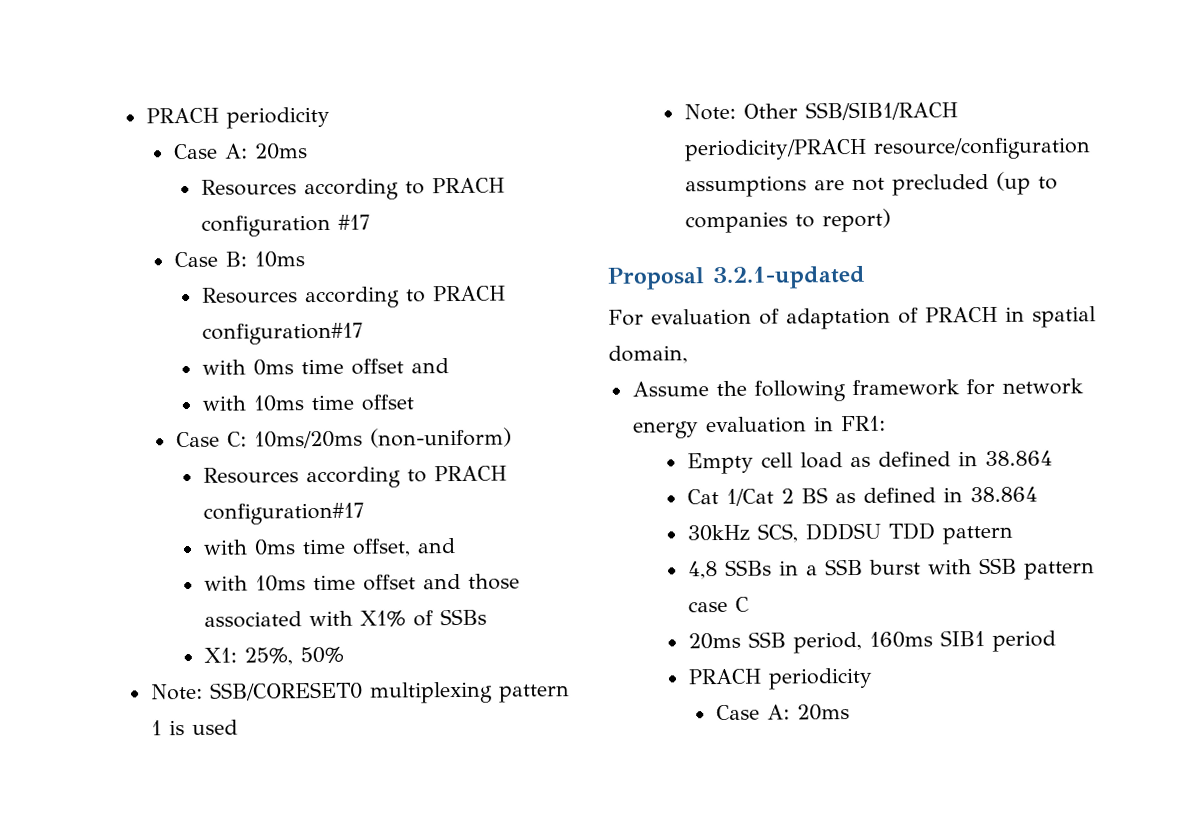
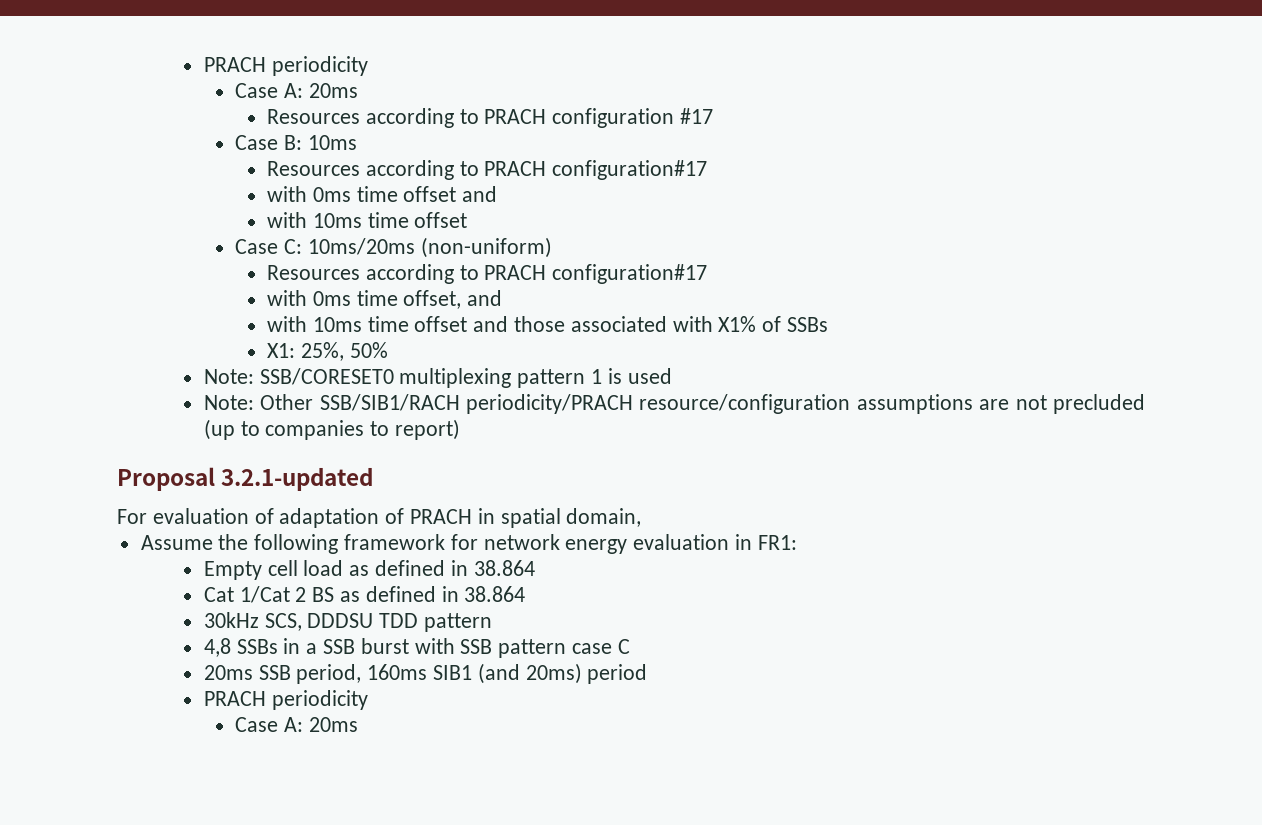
(985, 638) none -> [477,663,582,684] (and 20ms)

